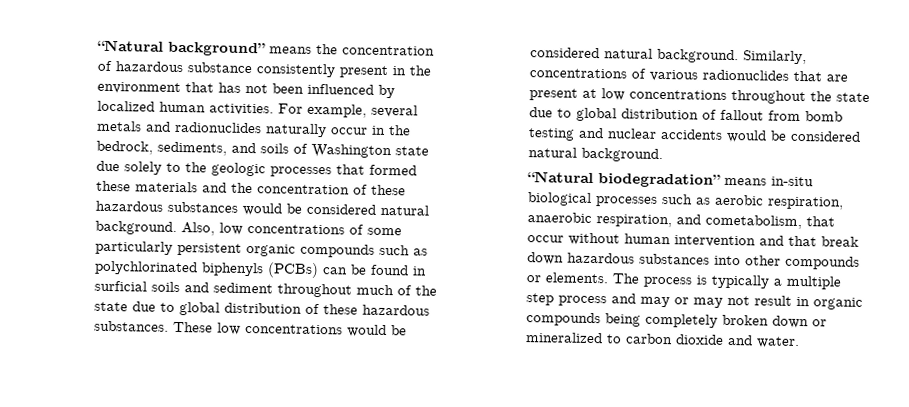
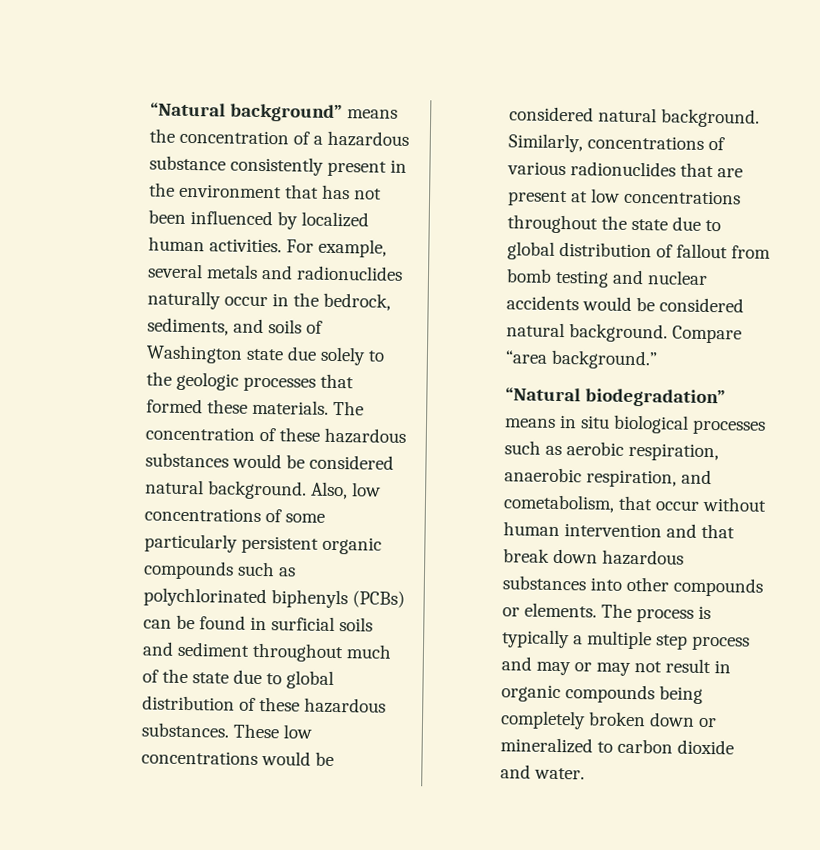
(113, 66) none -> [313,135,324,145] a
[134,181,253,194] materials and the -> [251,399,365,416] materials. The
(663, 155) none -> [671,325,742,344] [504,349,658,370] Compare “area background.”
[770,176,814,187] in-situ -> [558,415,610,429] in situ

